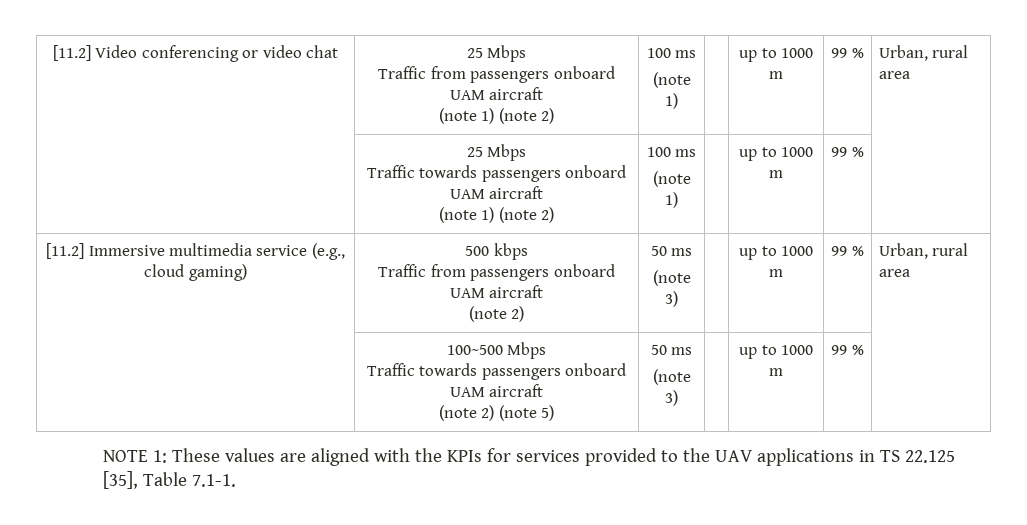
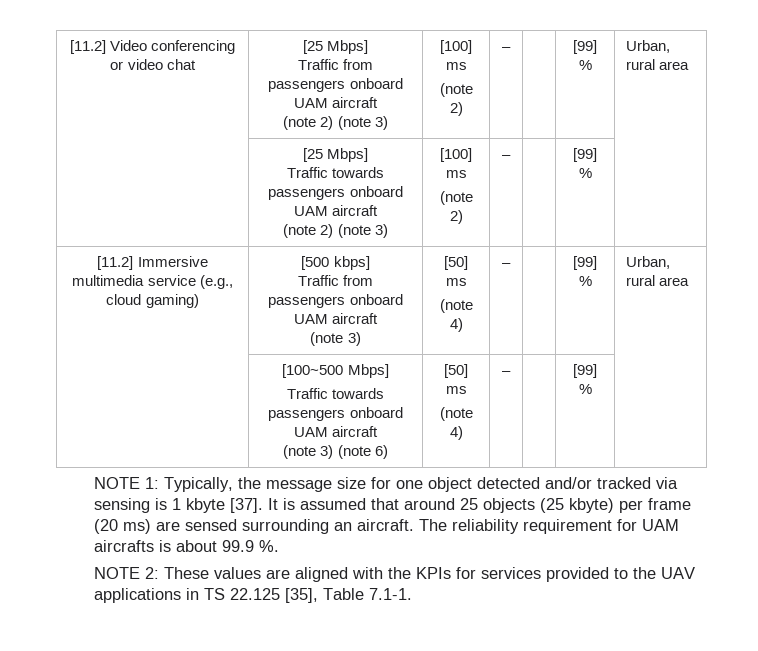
[466,45,527,62] [378,66,615,83] [449,87,544,100] [438,108,555,124] [646,48,697,58] [652,72,691,88] [665,93,678,109] [739,48,813,62] [769,71,783,79] [831,48,864,58] [878,45,968,61] [878,71,910,79] [466,144,527,161] [366,165,627,182] [449,186,544,199] [438,207,555,223] [646,147,697,157] [652,171,691,187] [665,192,678,208] [739,147,813,161] [769,170,783,178] [831,147,848,157] 25 Mbps // Traffic from passengers onboard UAM aircraft // (note 1) (note 2) | 100 ms // (note 1) | | up to 1000 m | 99 % | Urban, rural area // | 25 Mbps // Traffic towards passengers onboard UAM aircraft // (note 1) (note 2) | 100 ms // (note 1) | | up to 1000 m | 99 -> [302,40,369,54] [297,59,374,70] [268,78,403,92] [293,97,379,108] [283,116,388,130] [440,40,472,54] [445,62,467,70] [439,83,473,97] [449,102,463,116] [502,47,511,51] [573,40,597,54] [578,60,592,70] [626,40,671,53] [626,59,690,70] [302,148,369,162] [286,167,385,178] [268,186,403,200] [293,205,379,216] [283,224,388,238] [440,148,472,162] [445,170,467,178] [439,191,473,205] [449,210,463,224] [502,155,511,159] [573,148,597,162] [25 Mbps] // Traffic from passengers onboard UAM aircraft // (note 2) (note 3) | [100] ms // (note 2) | – | | [99] % | Urban, rural area // | [25 Mbps] // Traffic towards passengers onboard UAM aircraft // (note 2) (note 3) | [100] ms // (note 2) | – | | [99]
[465,243,528,260] [378,264,615,281] [449,285,544,298] [468,306,525,322] [650,246,693,256] [652,270,691,286] [665,291,678,307] [739,246,813,260] [769,269,783,277] [831,246,864,256] [878,243,968,259] [878,269,910,277] [446,342,547,359] [366,363,627,380] [449,384,544,397] [438,405,555,421] [650,345,693,355] [652,369,691,385] [665,390,678,406] [739,345,813,359] [769,368,783,376] [831,345,864,355] [102,450,167,463] 500 kbps // Traffic from passengers onboard UAM aircraft // (note 2) | 50 ms // (note 3) | | up to 1000 m | 99 % | Urban, rural area // | 100~500 Mbps // Traffic towards passengers onboard UAM aircraft // (note 2) (note 5) | 50 ms // (note 3) | | up to 1000 m | 99 % | // NOTE 1: -> [301,256,370,270] [297,275,374,286] [268,294,403,308] [293,313,379,324] [310,332,361,346] [444,256,468,270] [445,278,467,286] [439,299,473,313] [449,318,463,332] [502,263,511,267] [573,256,597,270] [578,276,592,286] [626,256,671,269] [626,275,690,286] [282,364,389,378] [286,388,385,399] [268,407,403,421] [293,426,379,437] [283,445,388,459] [444,364,468,378] [445,386,467,394] [439,407,473,421] [449,426,463,440] [502,371,511,375] [573,364,597,378] [578,384,592,394] [93,477,678,492] [93,498,691,513] [93,519,679,534] [93,540,279,552] [93,567,159,579] [500 kbps] // Traffic from passengers onboard UAM aircraft // (note 3) | [50] ms // (note 4) | – | | [99] % | Urban, rural area // | [100~500 Mbps] // Traffic towards passengers onboard UAM aircraft // (note 3) (note 6) | [50] ms // (note 4) | – | | [99] % | // NOTE 1: Typically, the message size for one object detected and/or tracked via sensing is 1 kbyte [37]. It is assumed that around 25 objects (25 kbyte) per frame (20 ms) are sensed surrounding an aircraft. The reliability requirement for UAM aircrafts is about 99.9 %. // NOTE 2:

